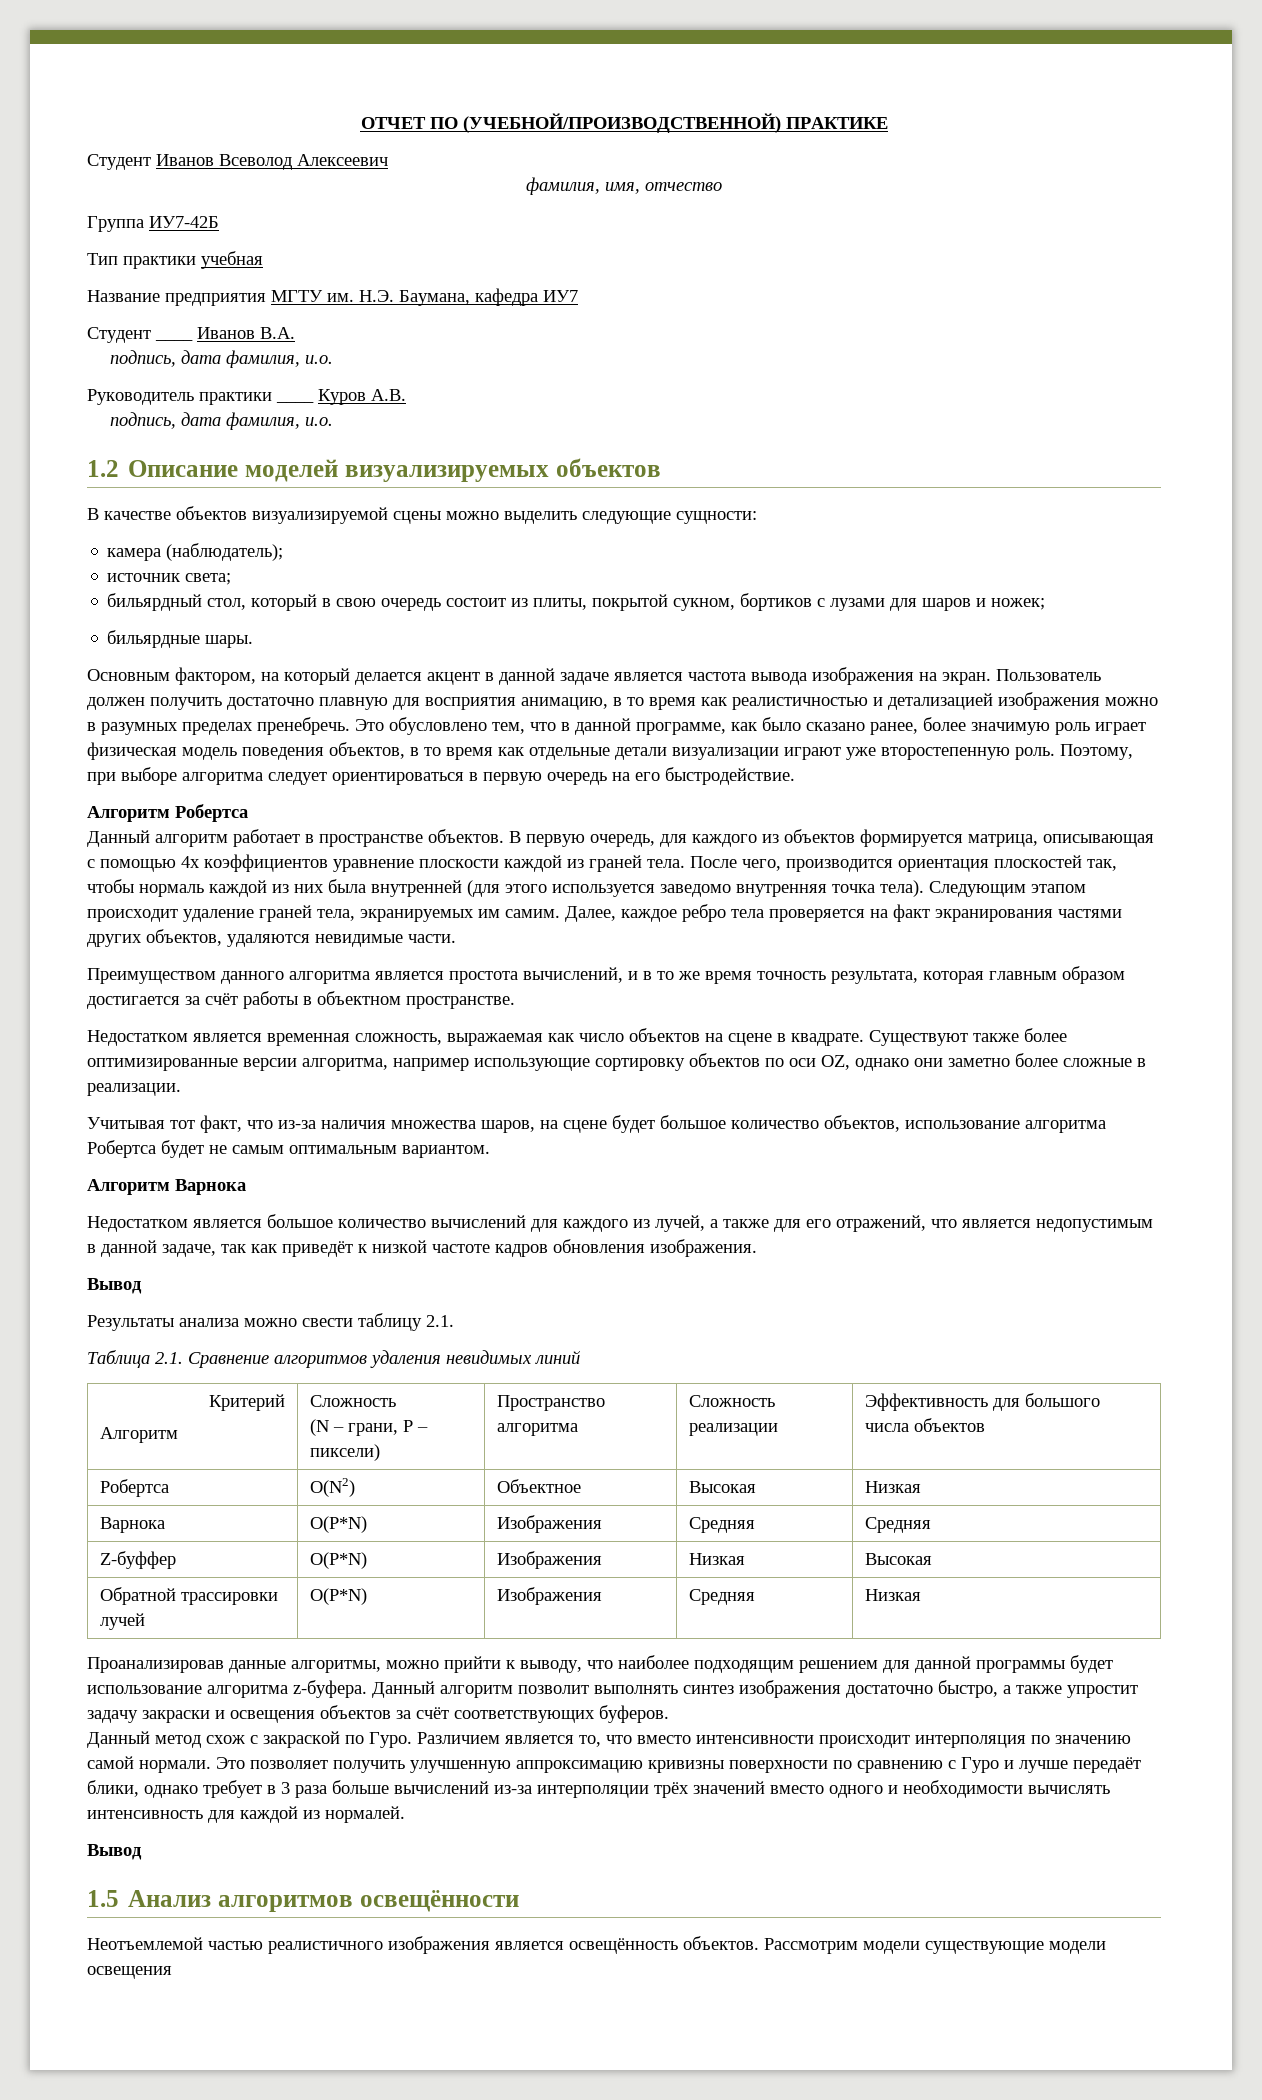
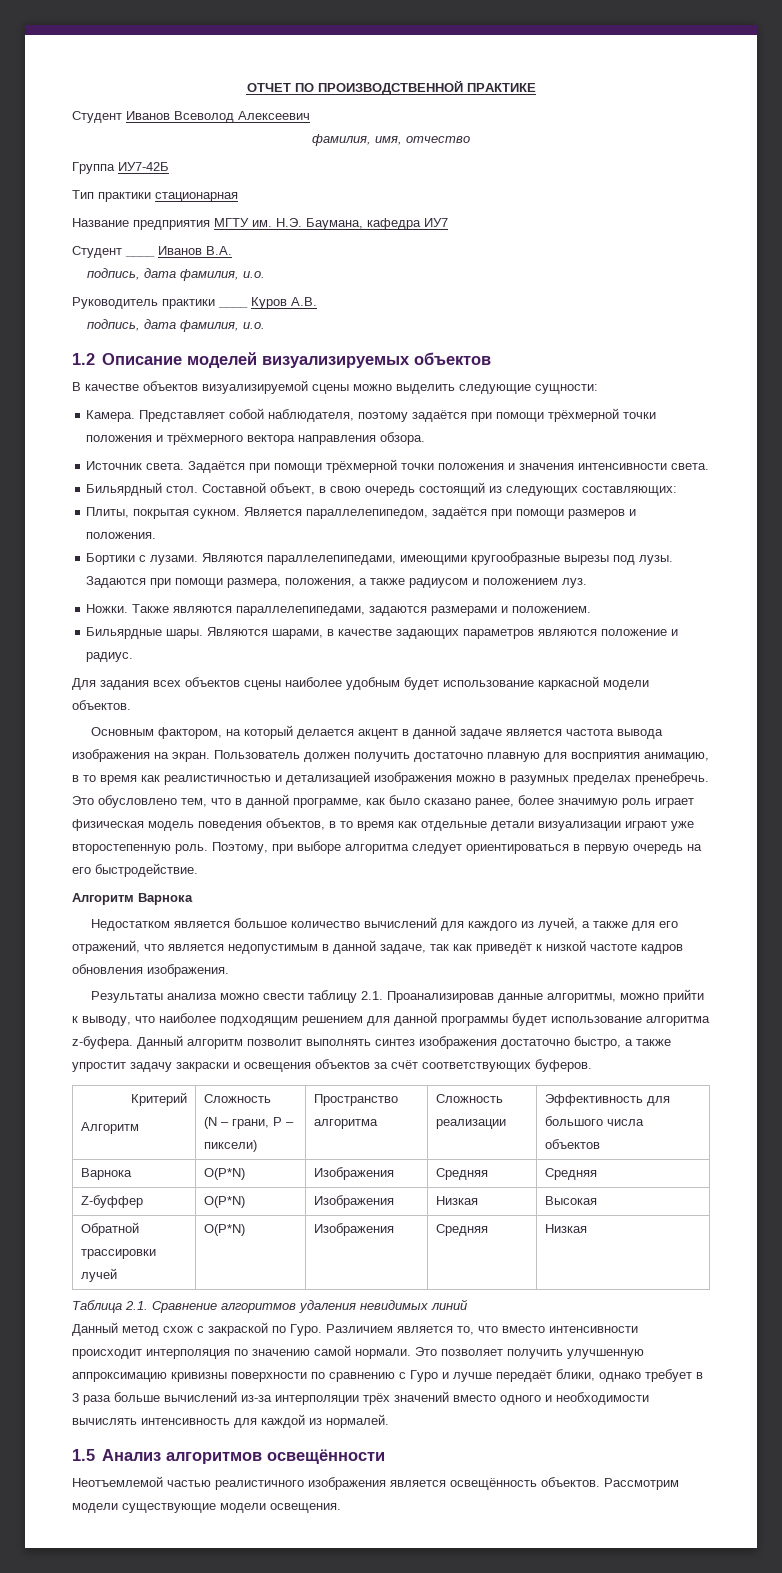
[462,113,781,133] (УЧЕБНОЙ/ПРОИЗВОДСТВЕННОЙ) -> [317,80,463,95] ПРОИЗВОДСТВЕННОЙ
[201,251,263,269] учебная -> [155,192,238,202] стационарная
[107,543,284,561] [107,573,232,585] [107,593,1046,611] [107,630,254,648] камера (наблюдатель); // источник света; // бильярдный стол, который в свою очередь состоит из плиты, покрытой сукном, бортиков с лузами для шаров и ножек; // бильярдные шары. -> [86,408,657,422] [86,432,426,445] [86,459,710,473] [86,482,678,496] [86,507,637,519] [86,532,157,539] [86,552,674,565] [86,576,588,588] [86,604,592,616] [86,627,679,639] [86,652,134,662] [72,676,649,690] [72,700,131,710] Камера. Представляет собой наблюдателя, поэтому задаётся при помощи трёхмерной точки положения и трёхмерного вектора направления обзора. // Источник света. Задаётся при помощи трёхмерной точки положения и значения интенсивности света. // Бильярдный стол. Составной объект, в свою очередь состоящий из следующих составляющих: // Плиты, покрытая сукном. Является параллелепипедом, задаётся при помощи размеров и положения. // Бортики с лузами. Являются параллелепипедами, имеющими кругообразные вырезы под лузы. Задаются при помощи размера, положения, а также радиусом и положением луз. // Ножки. Также являются параллелепипедами, задаются размерами и положением. // Бильярдные шары. Являются шарами, в качестве задающих параметров являются положение и радиус. // Для задания всех объектов сцены наиболее удобным будет использование каркасной модели объектов.
[87,804,248,822] [87,829,1154,847] [87,854,1117,872] [87,879,1086,897] [87,904,1122,922] [87,929,456,947] [87,966,1125,984] [87,991,515,1009] [87,1028,1067,1046] [87,1053,1146,1071] [87,1083,181,1096] [87,1115,1106,1133] [87,1140,490,1158] // Алгоритм Робертса // Данный алгоритм работает в пространстве объектов. В первую очередь, для каждого из объектов формируется матрица, описывающая с помощью 4х коэффициентов уравнение плоскости каждой из граней тела. После чего, производится ориентация плоскостей так, чтобы нормаль каждой из них была внутренней (для этого используется заведомо внутренняя точка тела). Следующим этапом происходит удаление граней тела, экранируемых им самим. Далее, каждое ребро тела проверяется на факт экранирования частями других объектов, удаляются невидимые части. // Преимуществом данного алгоритма является простота вычислений, и в то же время точность результата, которая главным образом достигается за счёт работы в объектном пространстве. // Недостатком является временная сложность, выражаемая как число объектов на сцене в квадрате. Существуют также более оптимизированные версии алгоритма, например использующие сортировку объектов по оси OZ, однако они заметно более сложные в реализации. // Учитывая тот факт, что из-за наличия множества шаров, на сцене будет большое количество объектов, использование алгоритма Робертса будет не самым оптимальным вариантом. -> (198, 870) none
[87,1278,142,1294] // Вывод -> (229, 970) none
[87,1350,581,1368] [208,1394,285,1411] [100,1427,179,1443] [310,1395,397,1407] [310,1419,429,1436] [310,1444,381,1461] [497,1395,606,1411] [497,1423,579,1436] [689,1395,776,1407] [689,1423,779,1436] [865,1393,1101,1411] [865,1418,986,1432] [100,1479,170,1497] [310,1478,356,1497] [497,1479,582,1493] [689,1481,757,1493] [865,1481,922,1493] [100,1517,166,1533] [310,1516,368,1533] [497,1515,603,1533] [689,1517,756,1533] [865,1517,932,1533] [100,1551,177,1569] [310,1552,368,1569] [497,1551,603,1569] [689,1553,746,1565] [865,1553,933,1565] [100,1587,279,1605] [100,1613,146,1630] [310,1588,368,1605] [497,1587,603,1605] [689,1589,756,1605] [865,1589,922,1601] // Таблица 2.1. Сравнение алгоритмов удаления невидимых линий // Критерий // Алгоритм | Сложность // (N – грани, P – пиксели) | Пространство алгоритма | Сложность реализации | Эффективность для большого числа объектов // Робертса | O(N2) | Объектное | Высокая | Низкая // Варнока | O(P*N) | Изображения | Средняя | Средняя // Z-буффер | O(P*N) | Изображения | Низкая | Высокая // Обратной трассировки лучей | O(P*N) | Изображения | Средняя | Низкая // -> (384, 995) none
(669, 1714) none -> [131,1092,188,1106] [80,1122,139,1134] [203,1094,271,1103] [203,1117,294,1129] [203,1140,257,1152] [313,1094,398,1106] [313,1119,378,1129] [435,1094,503,1103] [435,1119,506,1129] [544,1094,670,1106] [544,1116,644,1126] [544,1139,600,1149] [80,1168,132,1180] [203,1168,245,1180] [313,1167,394,1180] [435,1168,488,1180] [544,1168,597,1180] [80,1195,143,1208] [203,1196,245,1208] [313,1195,394,1208] [435,1196,478,1205] [544,1196,597,1205] [80,1222,139,1236] [80,1249,156,1259] [80,1268,117,1282] [203,1224,245,1236] [313,1223,394,1236] [435,1224,488,1236] [544,1224,587,1233] [72,1299,467,1313] // Критерий // Алгоритм | Сложность // (N – грани, P – пиксели) | Пространство алгоритма | Сложность реализации | Эффективность для большого числа объектов // Варнока | O(P*N) | Изображения | Средняя | Средняя // Z-буффер | O(P*N) | Изображения | Низкая | Высокая // Обратной трассировки лучей | O(P*N) | Изображения | Средняя | Низкая // Таблица 2.1. Сравнение алгоритмов удаления невидимых линий
[87,1844,142,1860] // Вывод -> (389, 1421) none
[87,1966,172,1979] освещения -> [270,1503,341,1513] освещения.

